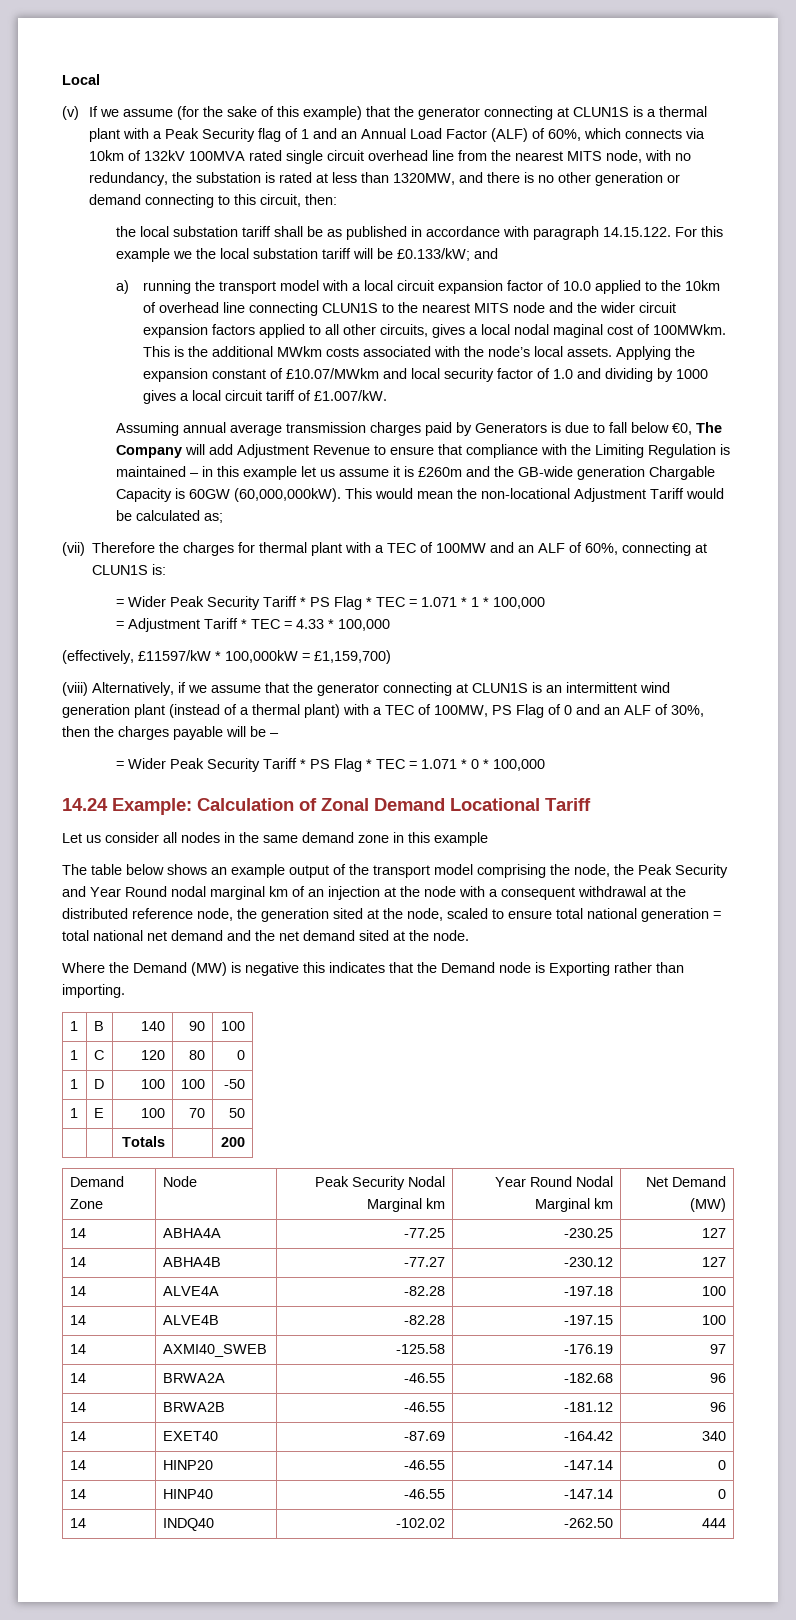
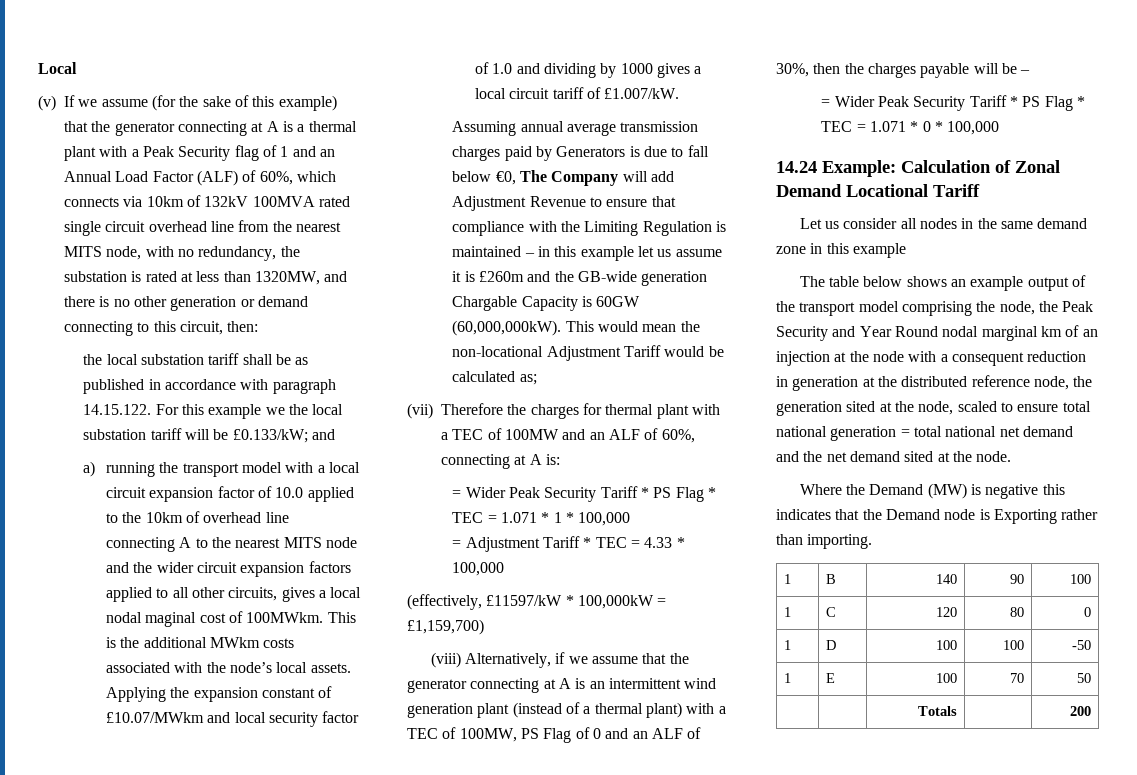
[572,107,629,117] CLUN1S -> [266,121,279,132] A
[321,303,378,313] CLUN1S -> [179,537,192,548] A
[92,565,149,575] CLUN1S -> [529,454,542,465] A
[472,683,528,693] CLUN1S -> [558,678,571,689] A
[578,886,646,897] withdrawal -> [1027,351,1087,362] [776,376,859,391] reduction in generation
[69,1176,124,1187] [69,1199,103,1209] [162,1176,197,1187] [315,1176,446,1190] [367,1198,446,1212] [495,1176,614,1187] [535,1198,614,1212] [646,1176,727,1187] [690,1198,727,1212] [69,1228,86,1238] [162,1228,221,1238] [404,1228,446,1238] [564,1228,614,1238] [702,1228,727,1238] [69,1257,86,1267] [162,1257,221,1267] [404,1257,446,1267] [564,1257,614,1267] [702,1257,727,1267] [69,1286,86,1296] [162,1286,219,1296] [404,1286,446,1296] [564,1286,614,1296] [702,1286,727,1296] [69,1315,86,1325] [162,1315,219,1325] [404,1315,446,1325] [564,1315,614,1325] [702,1315,727,1325] [69,1344,86,1354] [162,1344,267,1357] [396,1344,446,1354] [564,1344,614,1354] [710,1344,727,1354] [69,1373,86,1383] [162,1373,225,1383] [404,1373,446,1383] [564,1373,614,1383] [710,1373,727,1383] [69,1402,86,1412] [162,1402,225,1412] [404,1402,446,1412] [564,1402,614,1412] [710,1402,727,1412] [69,1431,86,1441] [162,1431,218,1441] [404,1431,446,1441] [564,1431,614,1441] [702,1431,727,1441] [69,1460,86,1470] [162,1460,213,1470] [404,1460,446,1470] [564,1460,614,1470] [718,1460,727,1470] [69,1489,86,1499] [162,1489,213,1499] [404,1489,446,1499] [564,1489,614,1499] [718,1489,727,1499] [69,1518,86,1528] [162,1518,214,1531] [396,1518,446,1528] [564,1518,614,1528] [702,1518,727,1528] // Demand Zone | Node | Peak Security Nodal Marginal km | Year Round Nodal Marginal km | Net Demand (MW) // 14 | ABHA4A | -77.25 | -230.25 | 127 // 14 | ABHA4B | -77.27 | -230.12 | 127 // 14 | ALVE4A | -82.28 | -197.18 | 100 // 14 | ALVE4B | -82.28 | -197.15 | 100 // 14 | AXMI40_SWEB | -125.58 | -176.19 | 97 // 14 | BRWA2A | -46.55 | -182.68 | 96 // 14 | BRWA2B | -46.55 | -181.12 | 96 // 14 | EXET40 | -87.69 | -164.42 | 340 // 14 | HINP20 | -46.55 | -147.14 | 0 // 14 | HINP40 | -46.55 | -147.14 | 0 // 14 | INDQ40 | -102.02 | -262.50 | 444 -> (1091, 711) none

